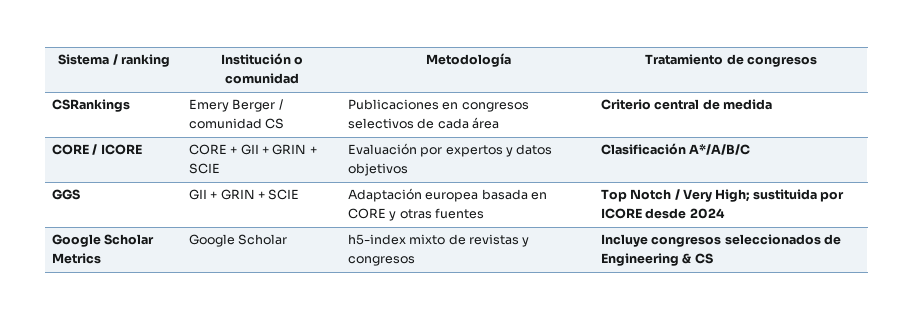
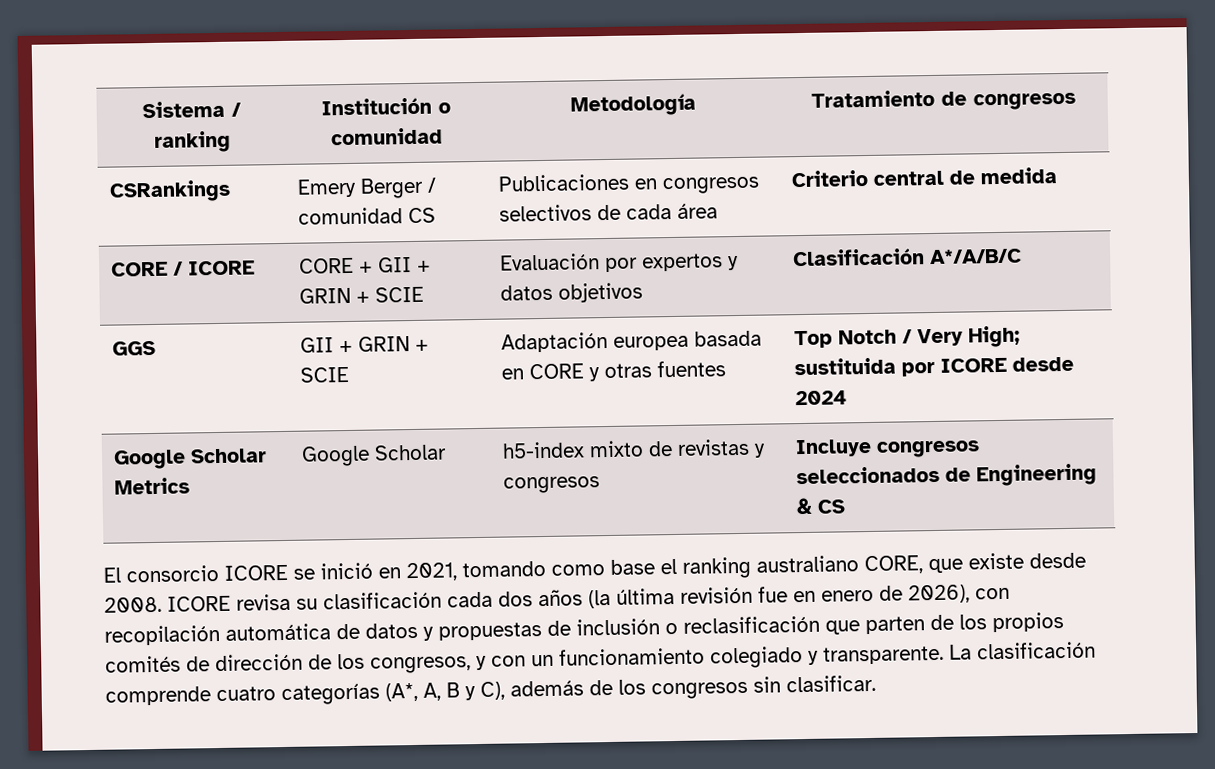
(713, 258) none -> [103,552,1086,583] [104,584,1010,613] [104,612,1064,646] [105,641,1096,674] [105,674,876,706] // El consorcio ICORE se inició en 2021, tomando como base el ranking australiano CORE, que existe desde 2008. ICORE revisa su clasificación cada dos años (la última revisión fue en enero de 2026), con recopilación automática de datos y propuestas de inclusión o reclasificación que parten de los propios comités de dirección de los congresos, y con un funcionamiento colegiado y transparente. La clasificación comprende cuatro categorías (A*, A, B y C), además de los congresos sin clasificar.

